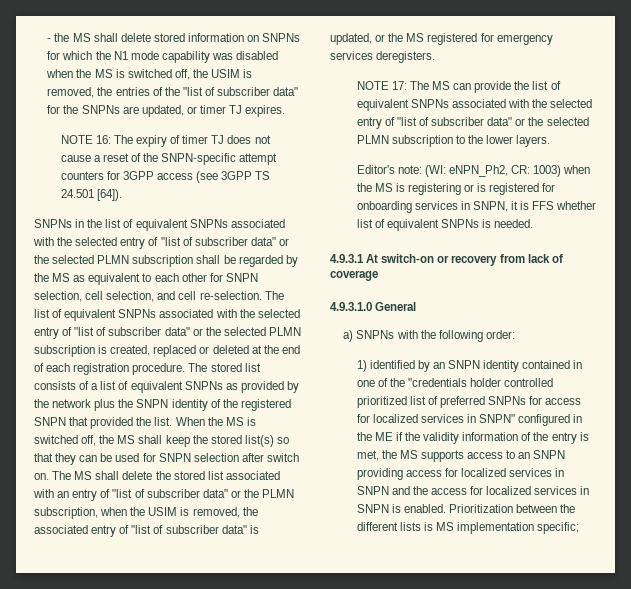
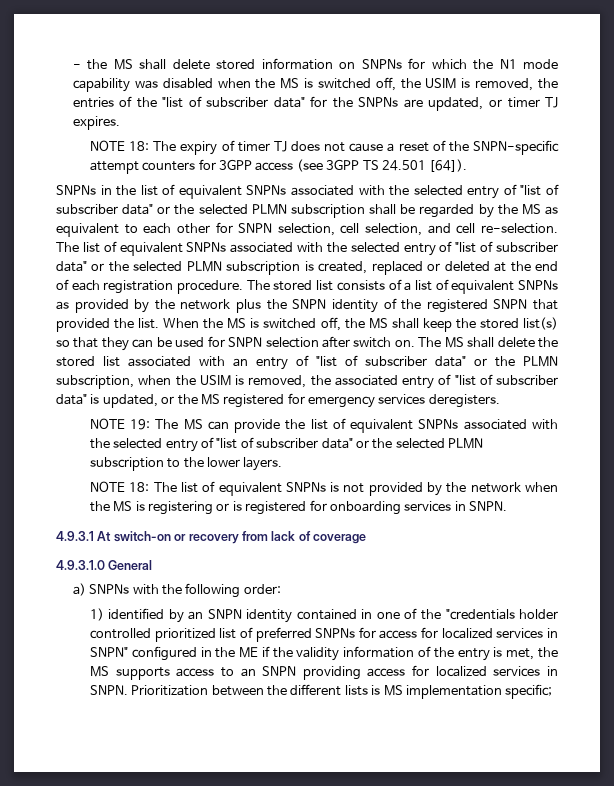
[95,135,111,144] 16: -> [129,141,150,151] 18:
[391,81,407,90] 17: -> [130,419,151,430] 19:
[356,165,562,177] Editor's note: (WI: eNPN_Ph2, CR: 1003) -> [89,481,521,496] NOTE 18: The list of equivalent SNPNs is not provided by the network
[473,201,597,212] [356,219,534,231] SNPN, it is FFS whether list of equivalent SNPNs is needed. -> [469,501,508,511] SNPN.
[356,486,590,495] [356,504,446,513] SNPN and the access for localized services in SNPN is enabled. -> [89,685,128,695] SNPN.

